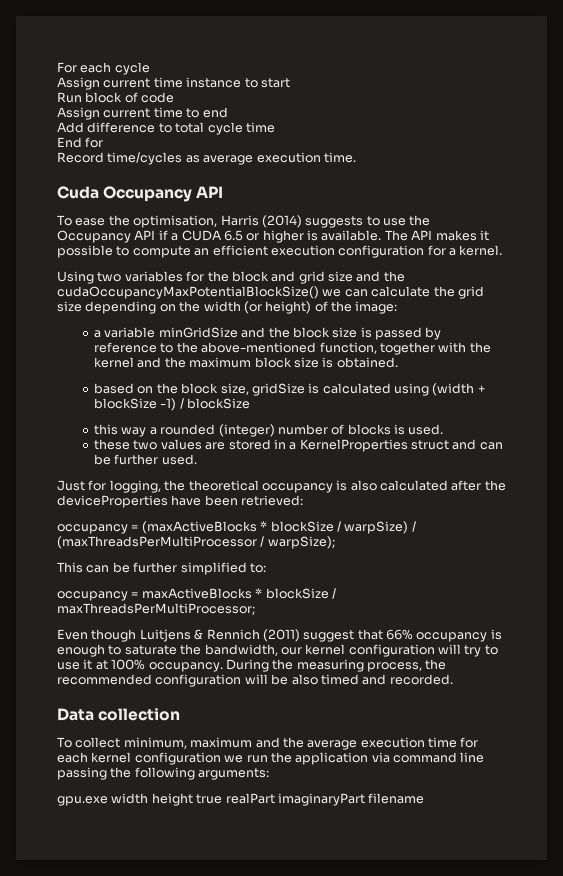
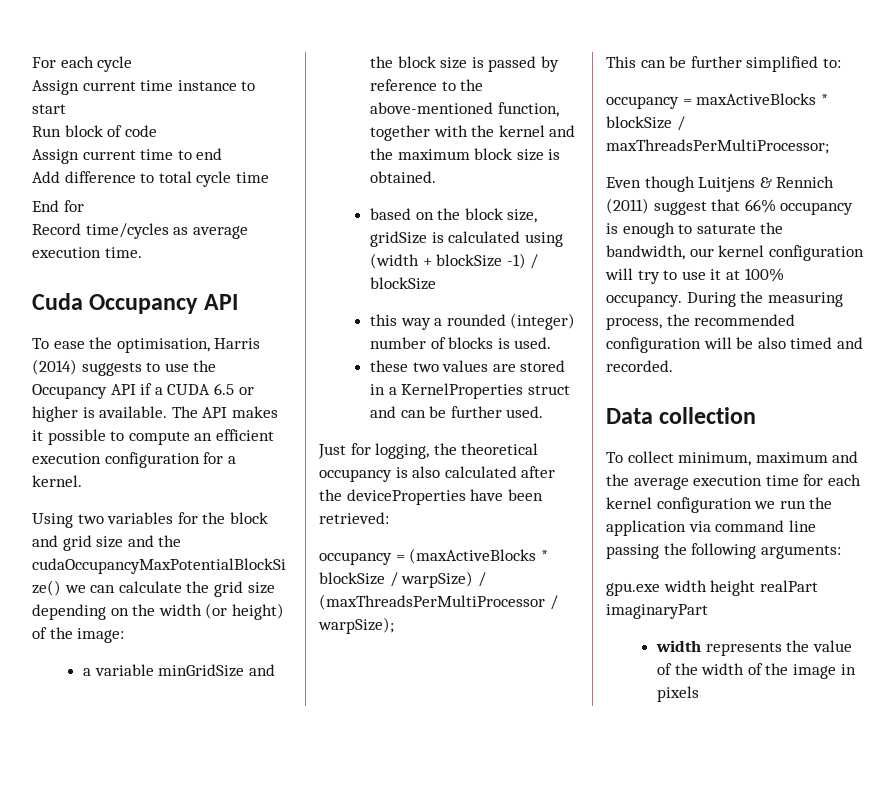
[196,794,223,804] true -> (756, 588) none
[368,793,425,804] filename -> [655,640,852,656] [656,663,856,679] [656,686,699,702] // width represents the value of the width of the image in pixels

